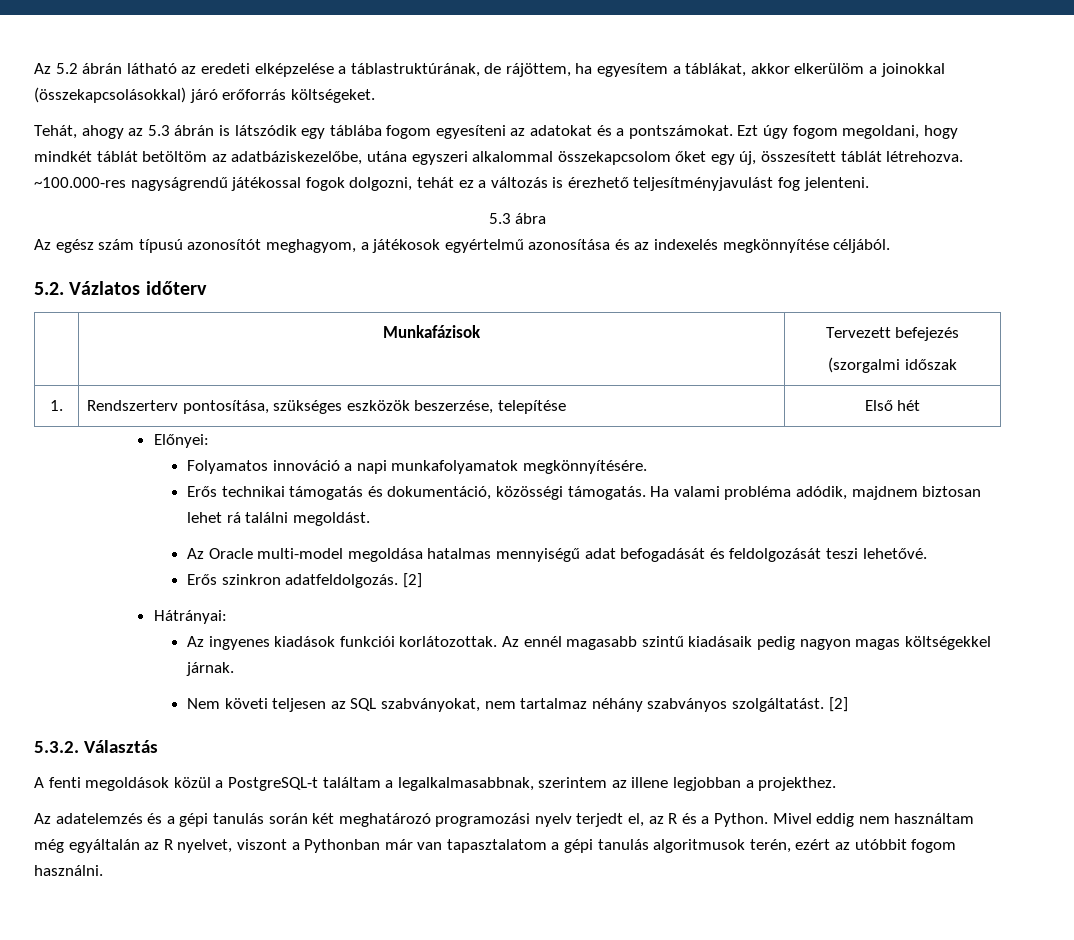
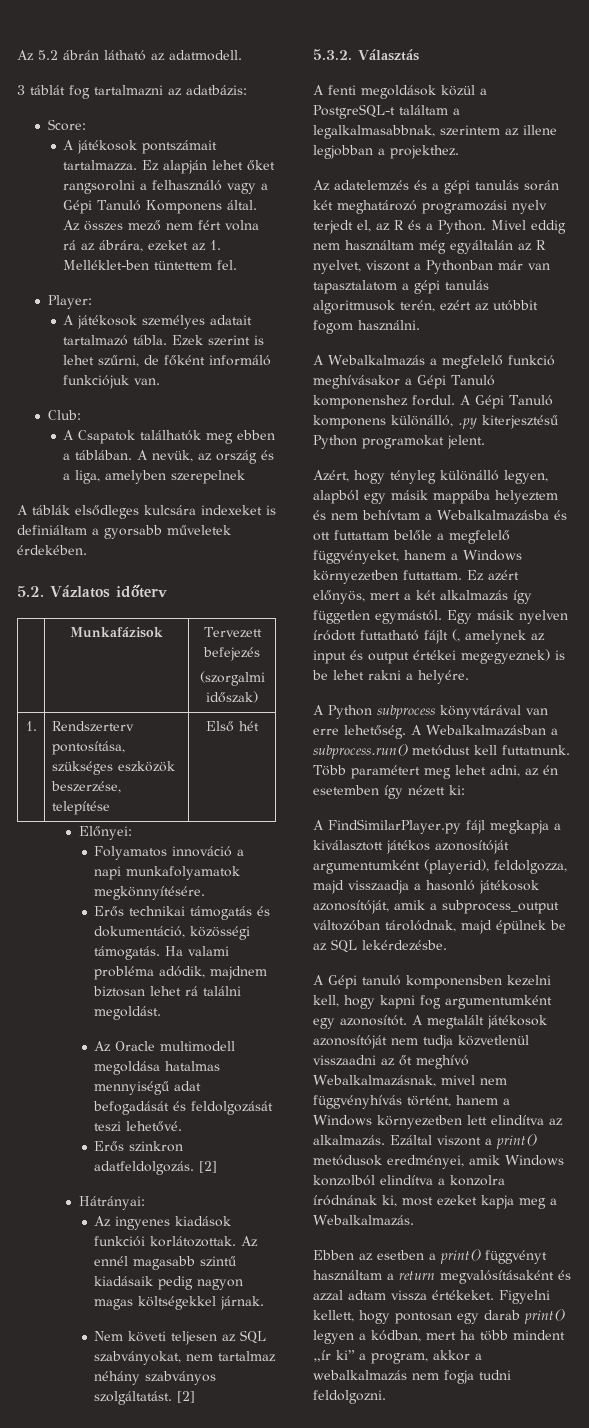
[200,63,945,77] [34,87,375,103] [34,125,958,139] [34,151,964,165] [34,177,869,191] [488,213,547,224] [34,239,891,253] eredeti elképzelése a táblastruktúrának, de rájöttem, ha egyesítem a táblákat, akkor elkerülöm a joinokkal (összekapcsolásokkal) járó erőforrás költségeket. // Tehát, ahogy az 5.3 ábrán is látszódik egy táblába fogom egyesíteni az adatokat és a pontszámokat. Ezt úgy fogom megoldani, hogy mindkét táblát betöltöm az adatbáziskezelőbe, utána egyszeri alkalommal összekapcsolom őket egy új, összesített táblát létrehozva. ~100.000-res nagyságrendű játékossal fogok dolgozni, tehát ez a változás is érezhető teljesítményjavulást fog jelenteni. // 5.3 ábra // Az egész szám típusú azonosítót meghagyom, a játékosok egyértelmű azonosítása és az indexelés megkönnyítése céljából. -> [169,50,242,61] [17,85,247,99] [47,119,86,131] [63,140,218,154] [63,160,276,174] [63,180,269,194] [63,200,258,214] [63,220,260,231] [63,240,222,252] [63,260,238,270] [47,295,92,309] [63,315,253,329] [63,335,265,346] [63,355,272,367] [63,375,161,389] [47,410,81,420] [63,430,276,444] [63,450,275,464] [63,470,246,484] [17,505,276,519] [17,525,231,539] [17,545,87,555] adatmodell. // 3 táblát fog tartalmazni az adatbázis: // Score: // A játékosok pontszámait tartalmazza. Ez alapján lehet őket rangsorolni a felhasználó vagy a Gépi Tanuló Komponens által. Az összes mező nem fért volna rá az ábrára, ezeket az 1. Melléklet-ben tüntettem fel. // Player: // A játékosok személyes adatait tartalmazó tábla. Ezek szerint is lehet szűrni, de főként informáló funkciójuk van. // Club: // A Csapatok találhatók meg ebben a táblában. A nevük, az ország és a liga, amelyben szerepelnek // A táblák elsődleges kulcsára indexeket is definiáltam a gyorsabb műveletek érdekében.
[904,359,957,370] időszak -> [205,691,258,703] időszak)
[257,548,344,559] multi-model -> [160,1041,236,1052] multimodell
(103, 870) none -> [313,355,555,369] [313,375,495,389] [313,395,553,409] [313,415,559,429] [313,435,485,449] [313,470,548,484] [313,490,558,504] [313,510,567,521] [313,530,510,544] [313,550,522,564] [313,570,519,584] [313,590,532,604] [313,610,568,624] [313,629,545,644] [313,649,565,664] [312,670,469,684] [313,705,548,719] [313,725,558,739] [313,744,570,759] [313,765,558,779] [313,785,465,799] [313,819,561,834] [313,840,509,854] [313,859,567,874] [313,880,539,894] [313,900,559,914] [313,920,566,934] [313,939,447,953] [313,975,551,989] [313,995,552,1009] [313,1015,547,1029] [313,1035,529,1049] [313,1055,469,1069] [313,1075,507,1087] [313,1095,510,1109] [313,1115,563,1129] [313,1134,537,1149] [313,1155,564,1169] [313,1175,505,1186] [313,1195,557,1209] [313,1215,414,1226] [313,1249,547,1264] [313,1270,571,1284] [313,1290,550,1304] [313,1309,565,1324] [313,1330,565,1344] [313,1350,482,1364] [313,1370,511,1384] [313,1390,386,1404] // A Webalkalmazás a megfelelő funkció meghívásakor a Gépi Tanuló komponenshez fordul. A Gépi Tanuló komponens különálló, .py kiterjesztésű Python programokat jelent. // Azért, hogy tényleg különálló legyen, alapból egy másik mappába helyeztem és nem behívtam a Webalkalmazásba és ott futtattam belőle a megfelelő függvényeket, hanem a Windows környezetben futtattam. Ez azért előnyös, mert a két alkalmazás így független egymástól. Egy másik nyelven íródott futtatható fájlt (, amelynek az input és output értékei megegyeznek) is be lehet rakni a helyére. // A Python subprocess könyvtárával van erre lehetőség. A Webalkalmazásban a subprocess.run() metódust kell futtatnunk. Több paramétert meg lehet adni, az én esetemben így nézett ki: // A FindSimilarPlayer.py fájl megkapja a kiválasztott játékos azonosítóját argumentumként (playerid), feldolgozza, majd visszaadja a hasonló játékosok azonosítóját, amik a subprocess_output változóban tárolódnak, majd épülnek be az SQL lekérdezésbe. // A Gépi tanuló komponensben kezelni kell, hogy kapni fog argumentumként egy azonosítót. A megtalált játékosok azonosítóját nem tudja közvetlenül visszaadni az őt meghívó Webalkalmazásnak, mivel nem függvényhívás történt, hanem a Windows környezetben lett elindítva az alkalmazás. Ezáltal viszont a print() metódusok eredményei, amik Windows konzolból elindítva a konzolra íródnának ki, most ezeket kapja meg a Webalkalmazás. // Ebben az esetben a print() függvényt használtam a return megvalósításaként és azzal adtam vissza értékeket. Figyelni kellett, hogy pontosan egy darab print() legyen a kódban, mert ha több mindent „ír ki” a program, akkor a webalkalmazás nem fogja tudni feldolgozni.

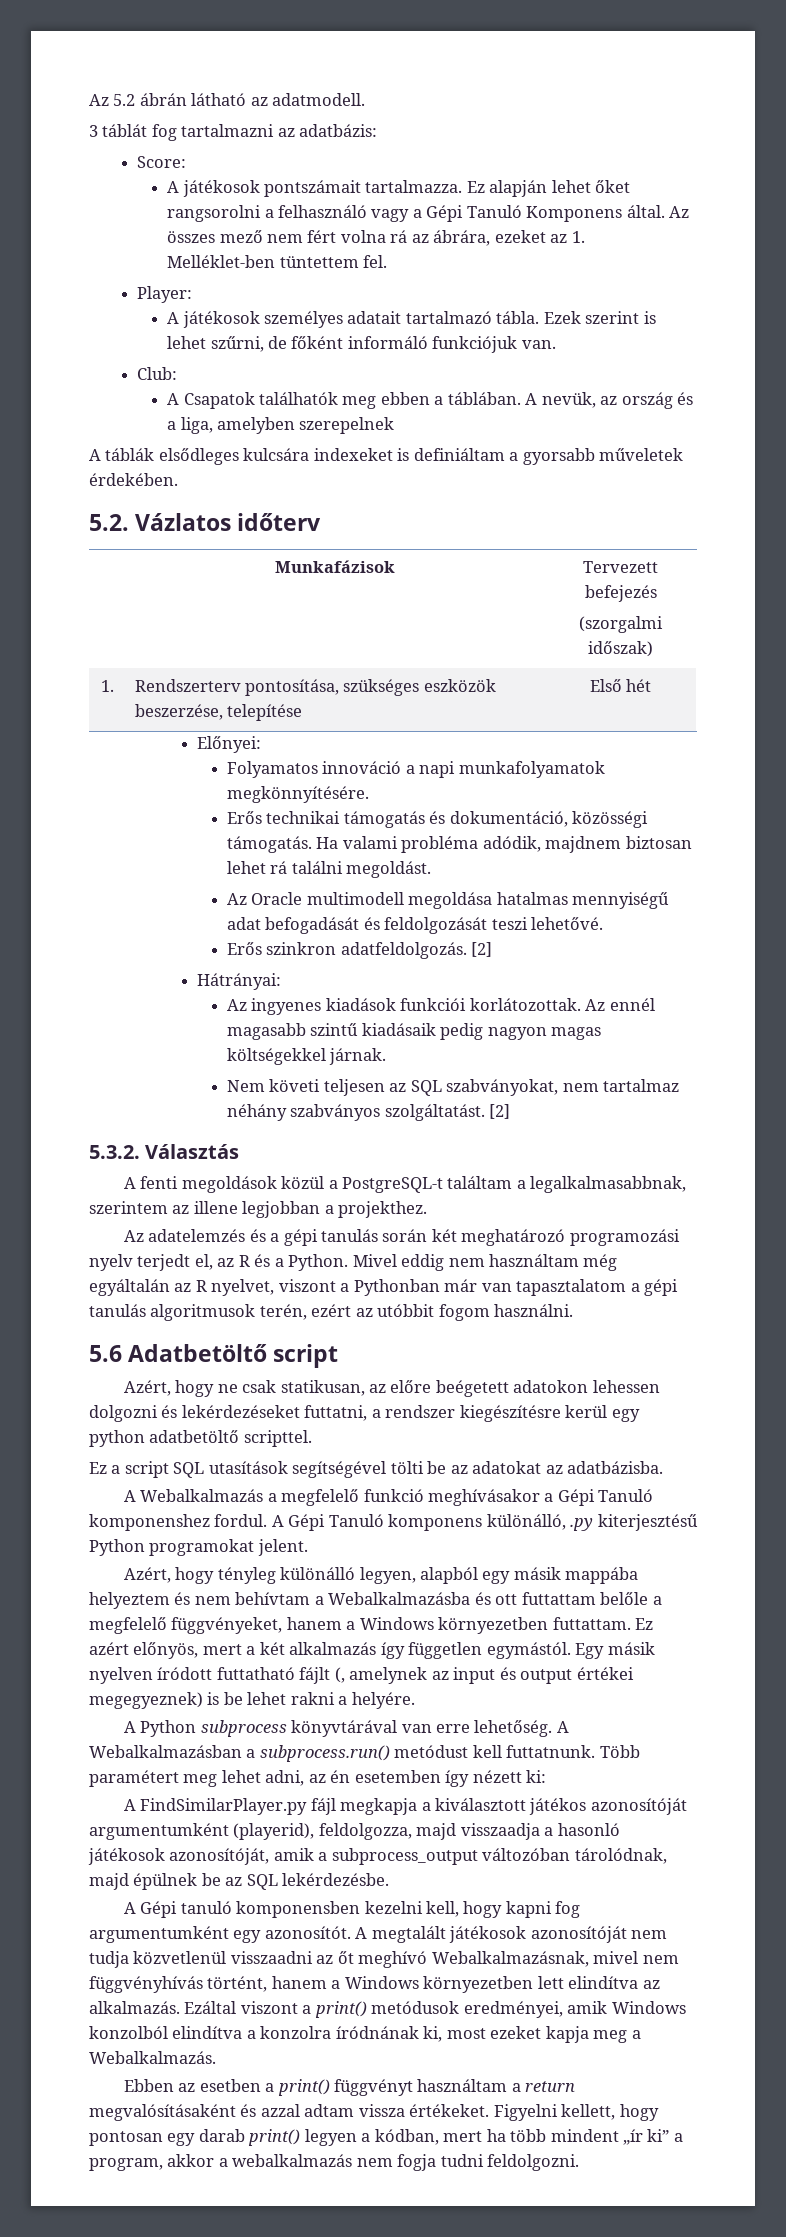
(420, 325) none -> [89,1344,339,1368] [123,1380,660,1397] [89,1405,640,1422] [89,1430,312,1447] [89,1461,664,1478] // 5.6 Adatbetöltő script // Azért, hogy ne csak statikusan, az előre beégetett adatokon lehessen dolgozni és lekérdezéseket futtatni, a rendszer kiegészítésre kerül egy python adatbetöltő scripttel. // Ez a script SQL utasítások segítségével tölti be az adatokat az adatbázisba.

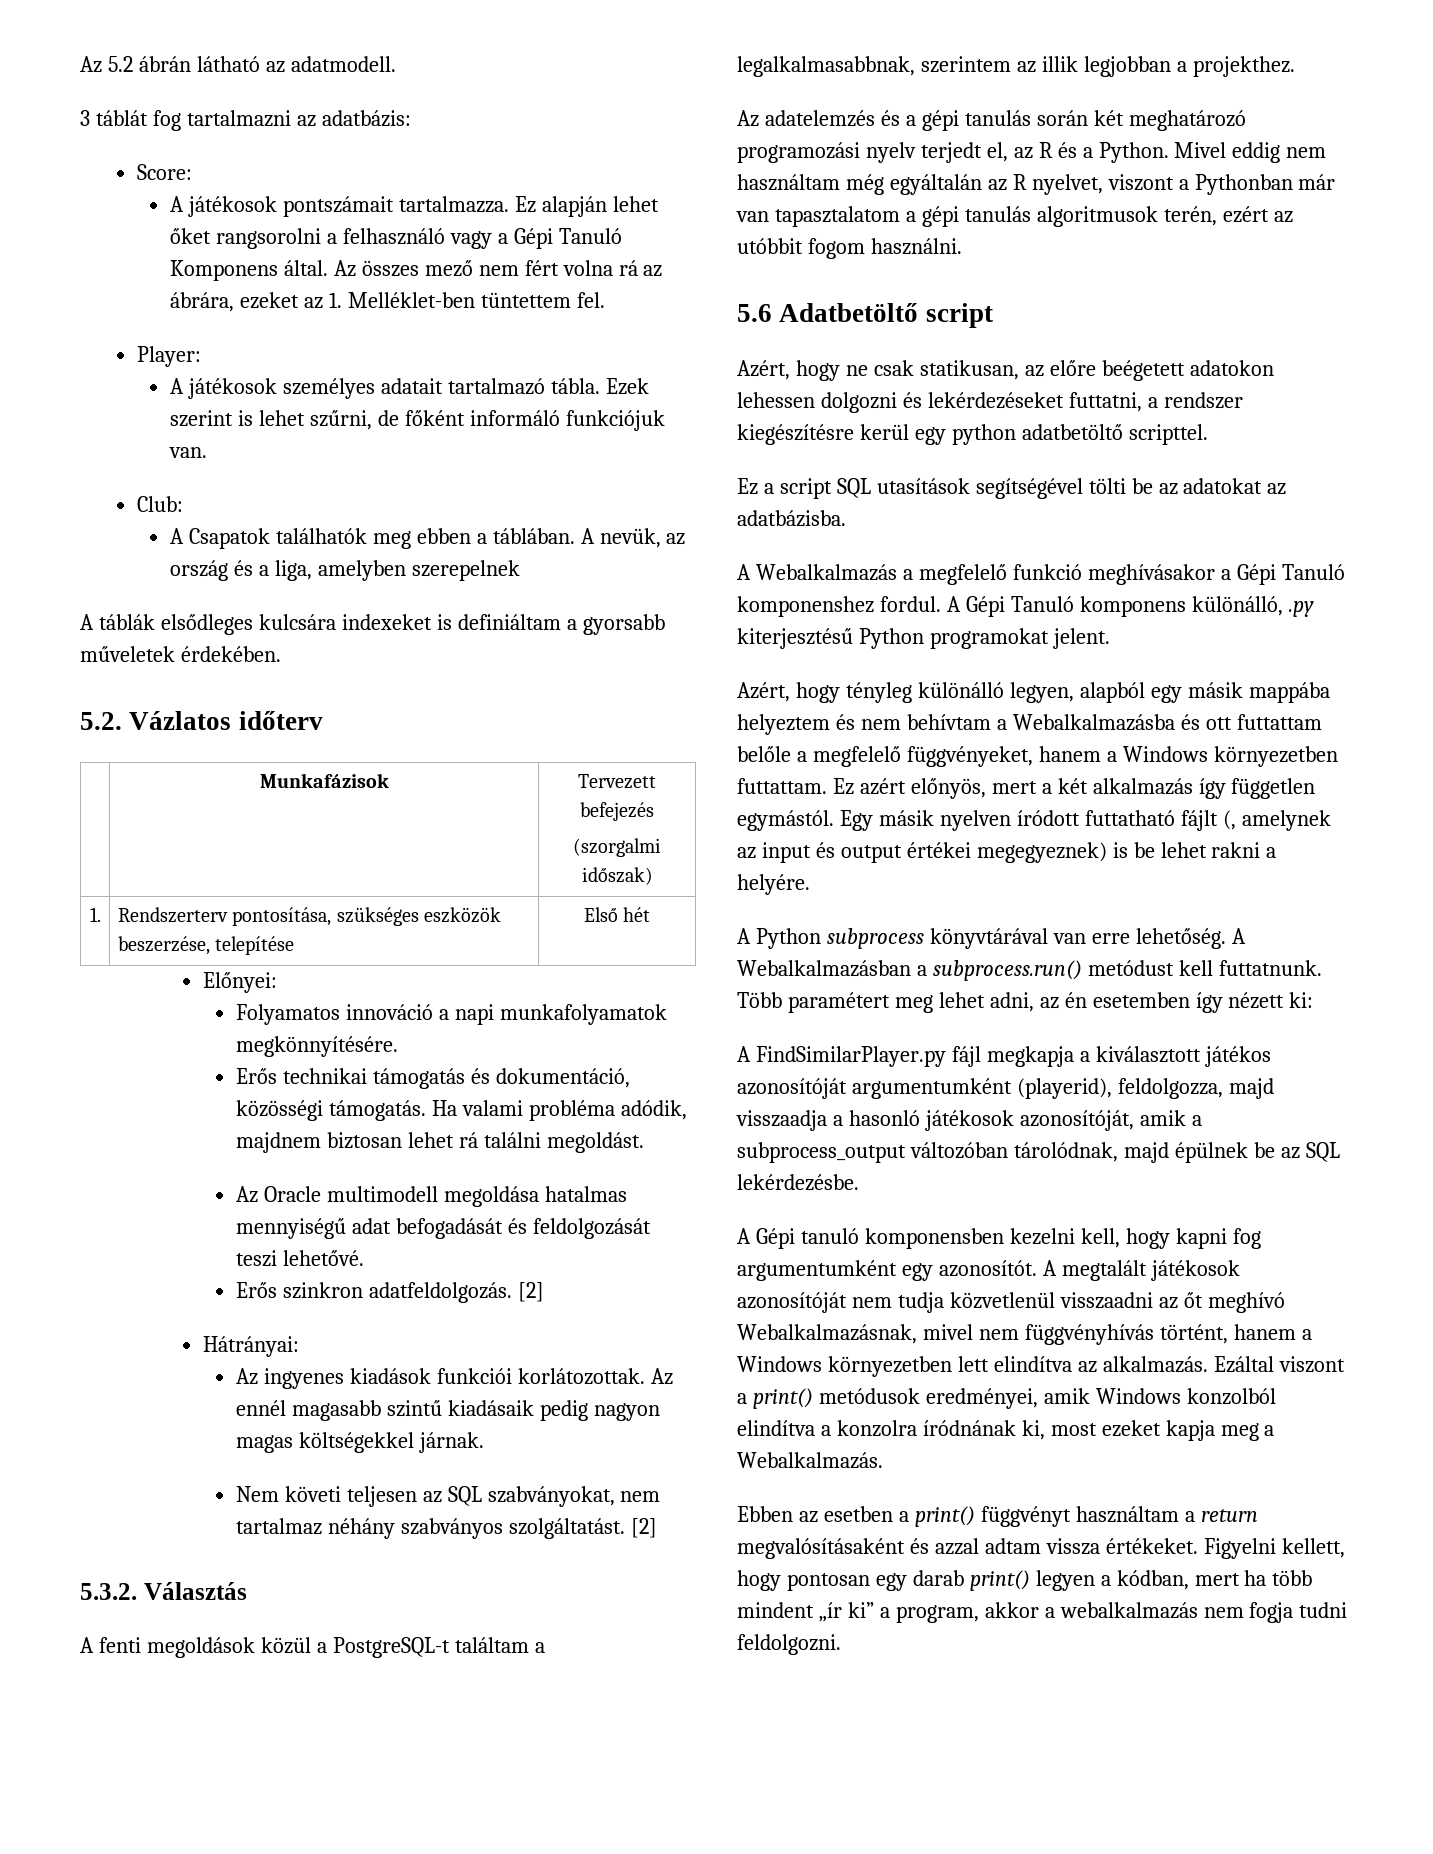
[193,1201,238,1214] illene -> [1041,56,1078,72] illik

